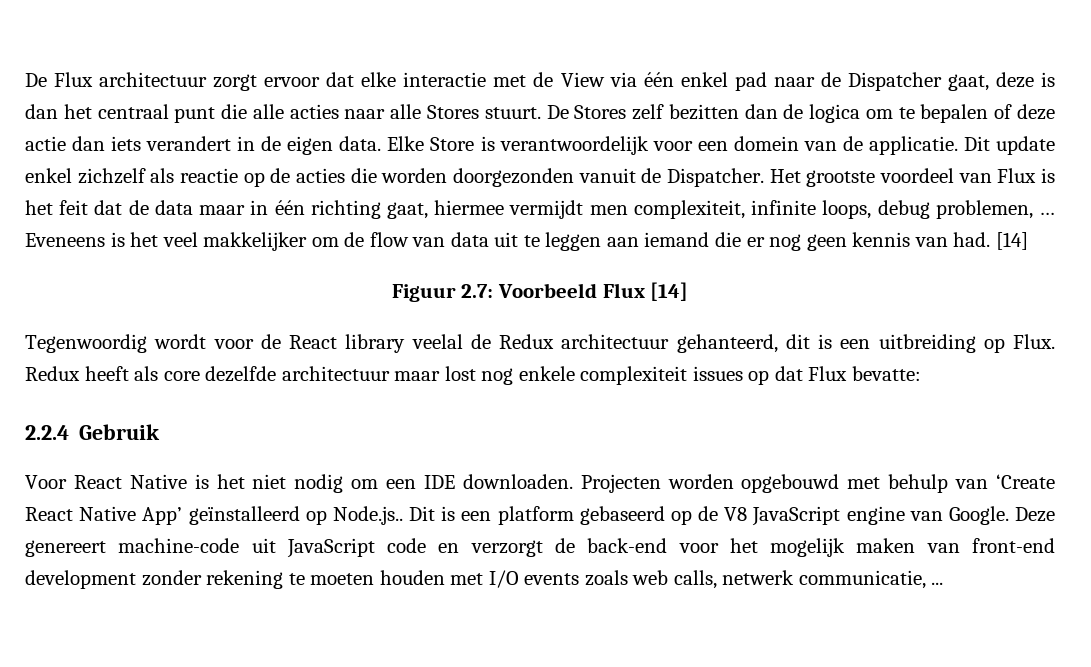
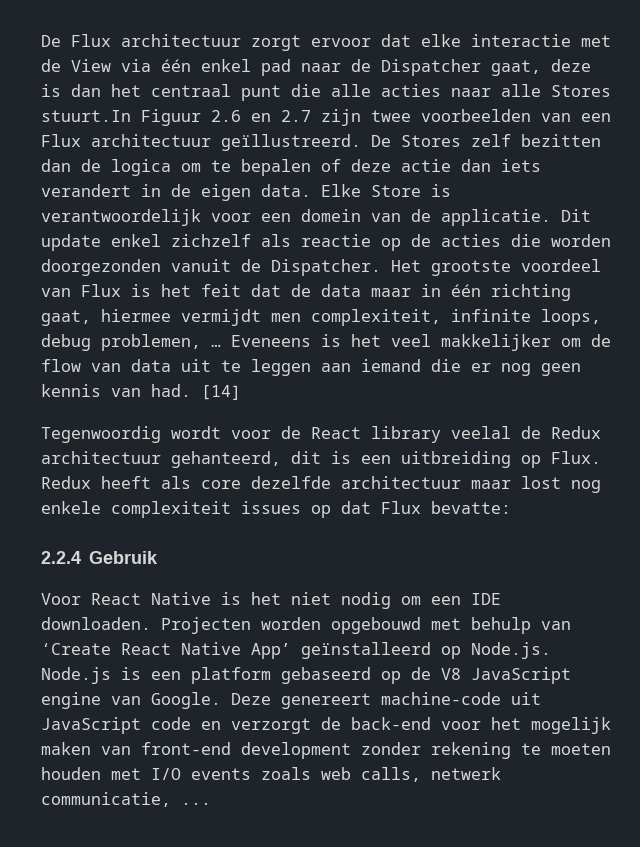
[484,107,541,119] stuurt. -> [41,109,611,126] [41,134,361,151] stuurt.In Figuur 2.6 en 2.7 zijn twee voorbeelden van een Flux architectuur geïllustreerd.
[391,282,689,302] // Figuur 2.7: Voorbeeld Flux [14] -> (241, 392) none
[332,506,436,525] Node.js.. Dit -> [471,642,551,659] [41,667,111,684] Node.js. Node.js

